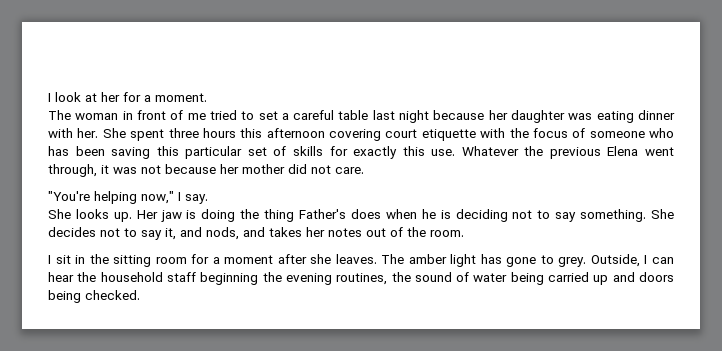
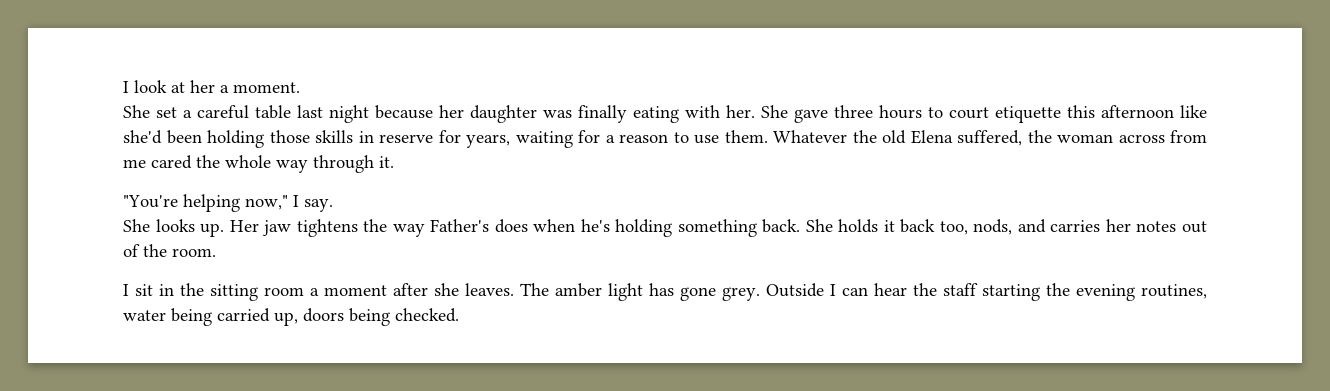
[123,92,141,102] for -> (215, 86) none
[48,110,255,120] The woman in front of me tried to -> [123,105,150,118] She
[596,110,675,123] eating dinner -> [578,105,679,123] finally eating
[130,129,165,141] spent -> [794,109,828,123] gave
[240,128,674,141] [48,146,674,159] [48,164,364,177] this afternoon covering court etiquette with the focus of someone who has been saving this particular set of skills for exactly this use. Whatever the previous Elena went through, it was not because her mother did not care. -> [928,105,1207,123] [123,130,1207,148] [123,155,394,173] to court etiquette this afternoon like she'd been holding those skills in reserve for years, waiting for a reason to use them. Whatever the old Elena suffered, the woman across from me cared the whole way through it.
[186,209,674,222] [48,227,202,240] is doing the thing Father's does when he is deciding not to say something. She decides not to say it, and -> [296,219,968,237] tightens the way Father's does when he's holding something back. She holds it back too,
[269,227,302,237] takes -> [1050,220,1101,232] carries
[191,254,210,264] for -> (304, 291) none
[540,254,640,267] to grey. Outside, -> [722,283,824,301] grey. Outside
[100,272,470,285] household staff beginning the evening routines, the sound of -> [943,283,1207,301] staff starting the evening routines,
[593,272,635,285] up and -> [274,312,298,326] up,

